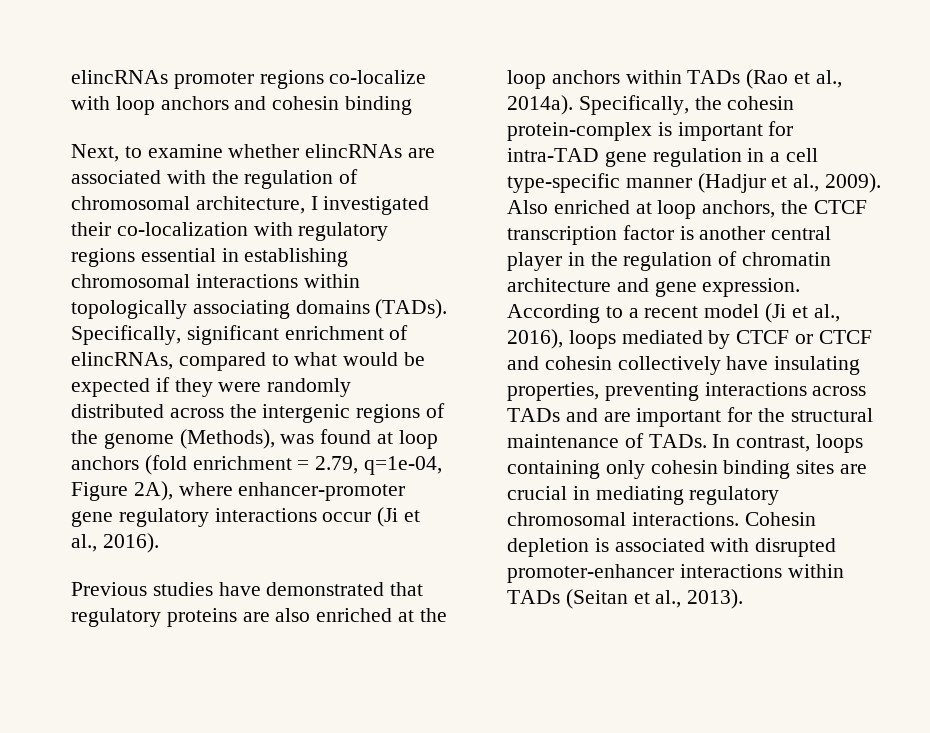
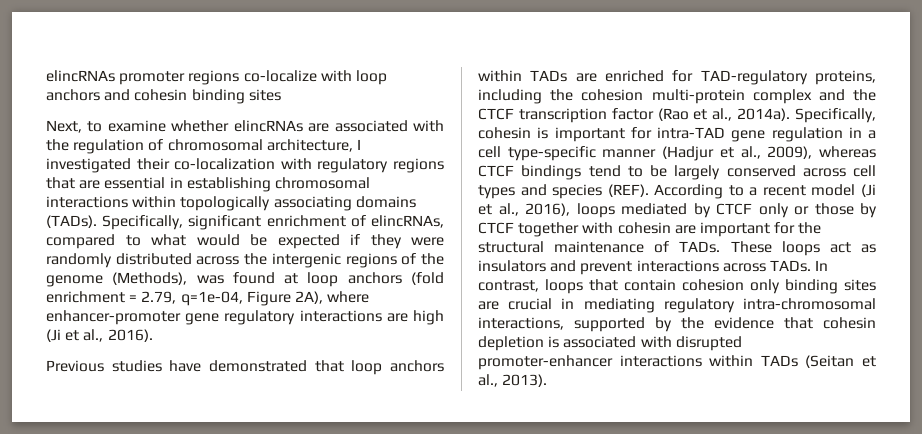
(413, 105) none -> [248,89,281,101] sites
(135, 257) none -> [46,177,101,189] that are
[322,512,372,522] occur -> [386,310,444,325] are high
[71,608,447,627] [507,70,741,89] regulatory proteins are also enriched at the loop anchors within TADs -> [351,360,445,375] [478,70,876,85] [478,89,876,104] [478,108,654,123] loop anchors within TADs are enriched for TAD-regulatory proteins, including the cohesion multi-protein complex and the CTCF transcription factor
[694,96,795,110] [507,122,652,141] the cohesin protein-complex -> [478,127,531,139] cohesin
[825,173,882,193] [507,200,867,219] [507,225,832,245] [507,251,832,271] [507,278,801,297] 2009). Also enriched at loop anchors, the CTCF transcription factor is another central player in the regulation of chromatin architecture and gene expression. -> [767,146,876,159] [478,165,876,180] [478,184,649,199] 2009), whereas CTCF bindings tend to be largely conserved across cell types and species (REF).
[795,330,872,344] [507,356,861,375] [507,382,867,401] [507,408,598,422] or CTCF and cohesin collectively have insulating properties, preventing interactions across TADs and -> [758,203,877,218] [478,222,671,237] only or those by CTCF together with cohesin
[712,434,864,453] [507,460,718,479] In contrast, loops containing only cohesin -> [730,241,876,256] [478,260,829,275] [478,279,780,294] These loops act as insulators and prevent interactions across TADs. In contrast, loops that contain cohesion only
[507,512,816,526] chromosomal interactions. Cohesin -> [743,298,876,310] [478,317,876,332] intra-chromosomal interactions, supported by the evidence that cohesin

